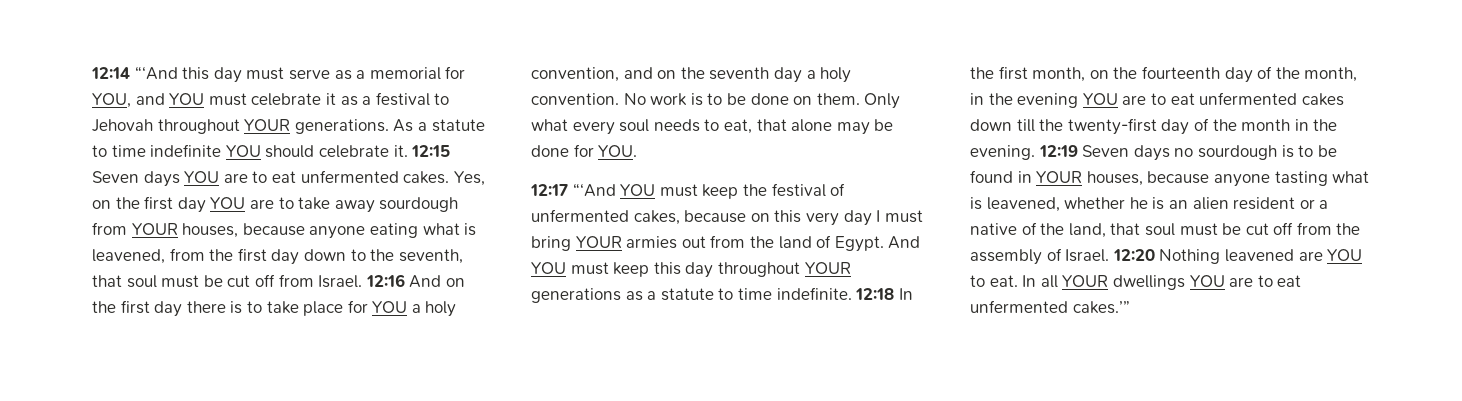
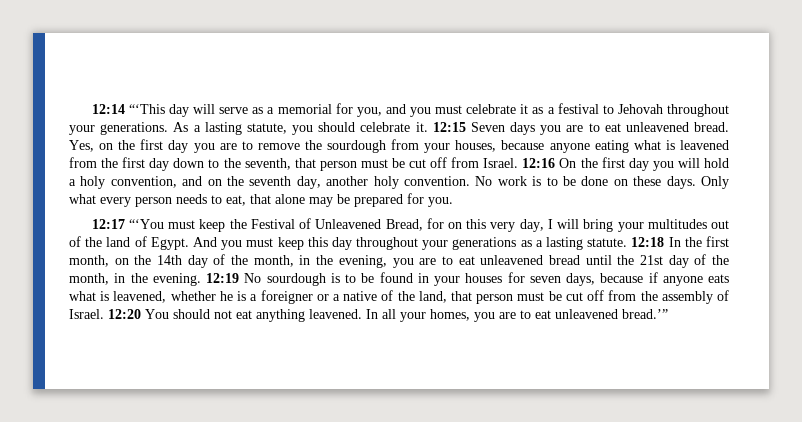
[134,66,285,83] “‘And this day must -> [128,104,216,117] “‘This day will
[92,93,205,108] YOU, and YOU -> [356,104,431,117] you, and you
[244,119,291,131] YOUR -> [69,125,95,135] your
[431,119,485,132] [92,144,261,157] statute to time indefinite YOU -> [204,122,313,135] lasting statute, you
[184,170,450,184] YOU are to eat unfermented cakes. -> [540,122,729,135] you are to eat unleavened bread.
[210,197,375,213] YOU are to take away -> [193,140,322,153] you are to remove the
[131,223,178,235] YOUR -> [424,143,451,153] your
[92,249,165,264] leavened, -> [679,140,729,150] leavened
[126,275,157,288] soul -> [319,161,357,171] person
[409,275,465,288] [92,300,408,317] And on the first day there is to take place for YOU -> [559,157,729,171] On the first day you will hold
[773,67,816,83] day a -> [296,176,369,189] day, another
[816,93,860,105] them. -> [633,176,696,189] these days.
[619,119,650,132] soul -> [135,197,172,207] person
[531,144,638,157] done for YOU. -> [354,193,453,207] prepared for you.
[572,183,656,197] “‘And YOU -> [128,219,164,229] “‘You
[771,183,846,197] [531,209,923,226] [531,235,746,251] festival of unfermented cakes, because on this very day I must bring YOUR armies out from -> [250,218,729,232] [69,236,81,247] Festival of Unleavened Bread, for on this very day, I will bring your multitudes out of
[531,262,566,274] YOU -> [221,240,243,250] you
[804,262,851,274] YOUR -> [422,240,449,250] your
[660,287,852,301] statute to time indefinite. -> [546,237,628,250] lasting statute.
[1141,66,1358,83] [970,92,1344,108] [970,118,1291,135] fourteenth day of the month, in the evening YOU are to eat unfermented cakes down till the twenty-first day of the month -> [157,254,729,268] [69,273,109,285] 14th day of the month, in the evening, you are to eat unleavened bread until the 21st day of the month,
[1082,145,1194,161] Seven days no -> [244,273,262,283] No
[1036,171,1328,187] YOUR houses, because anyone tasting -> [434,272,729,286] your houses for seven days, because if anyone eats
[1168,197,1296,210] an alien resident -> [250,290,313,304] a foreigner
[1144,223,1175,236] soul -> [476,294,514,304] person
[1159,249,1363,264] [970,275,1302,290] [970,300,1130,314] Nothing leavened are YOU to eat. In all YOUR dwellings YOU are to eat unfermented cakes.’” -> [145,309,668,322] You should not eat anything leavened. In all your homes, you are to eat unleavened bread.’”

